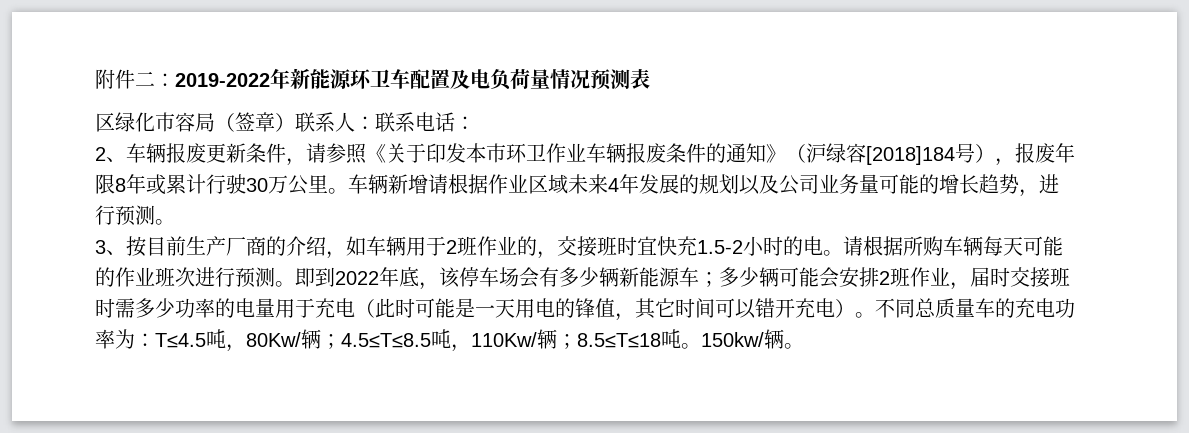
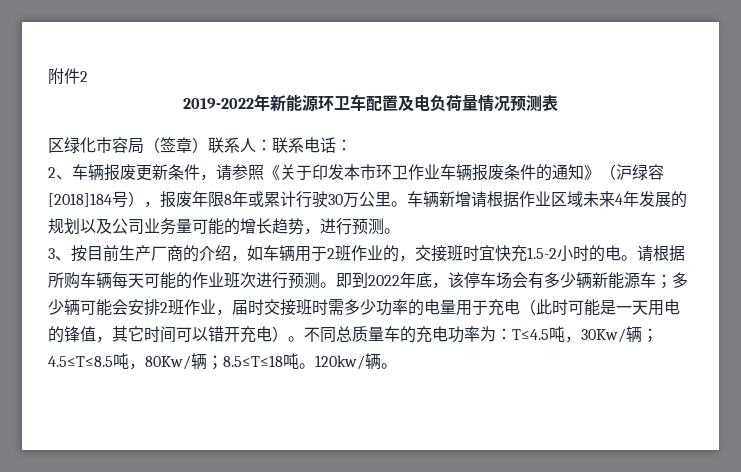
[135,71,175,87] 二： -> [80,71,88,82] 2 //
[246,332,301,347] 80Kw/ -> [581,328,626,343] 30Kw/
[471,332,537,347] 110Kw/ -> [145,355,191,370] 80Kw/
[701,332,764,347] 150kw/ -> [315,355,365,370] 120kw/

